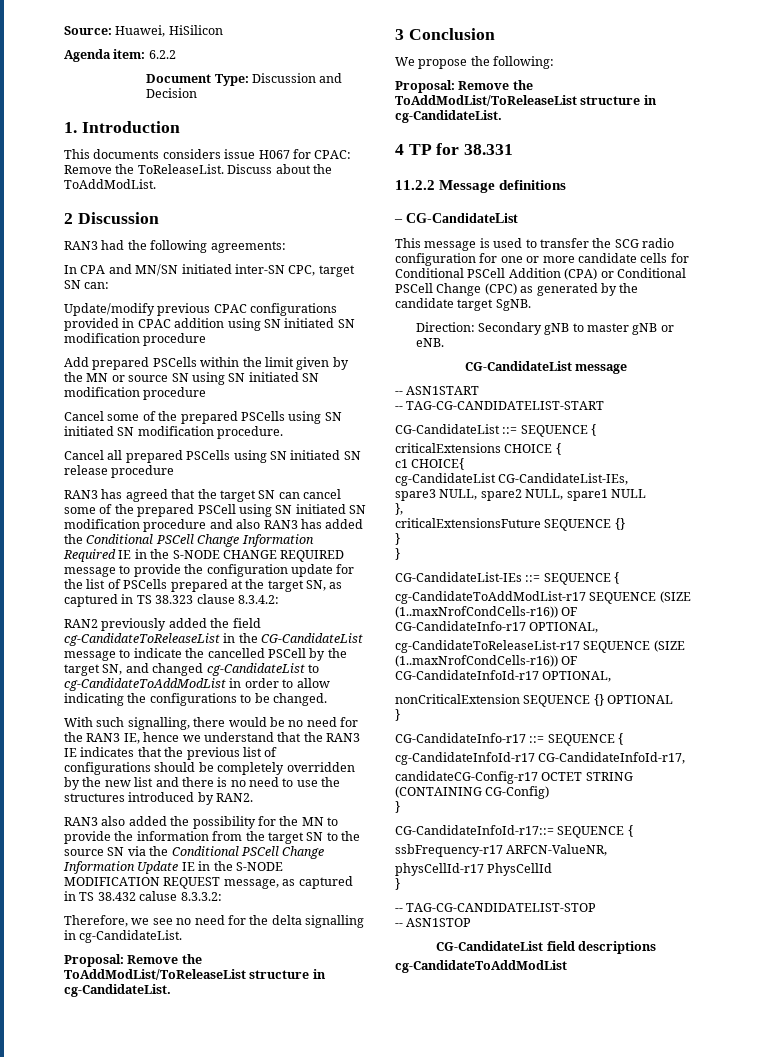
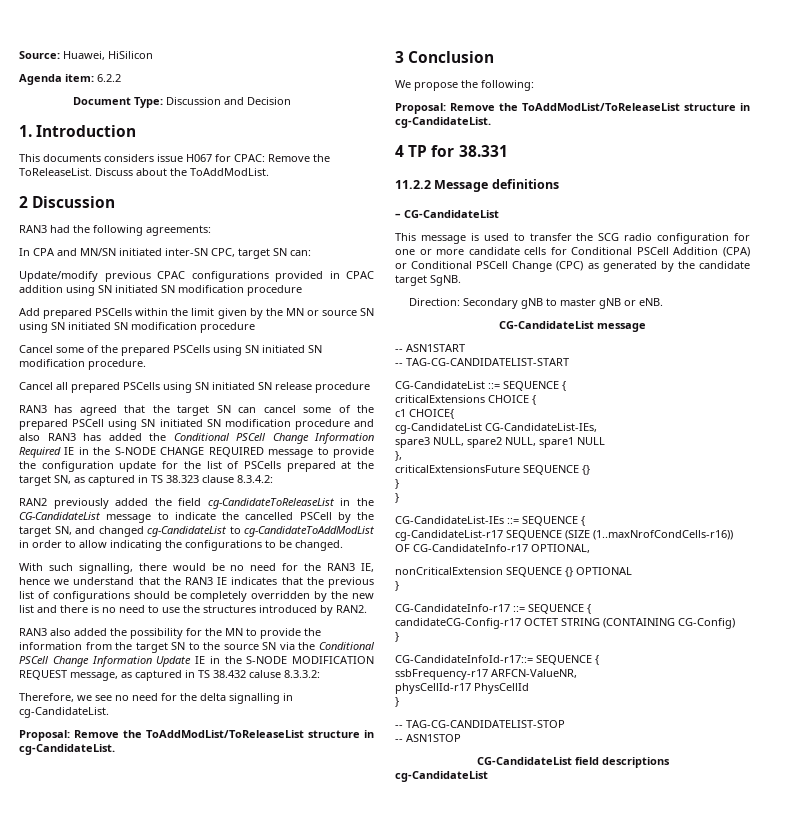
[395,591,586,604] cg-CandidateToAddModList-r17 -> [395,530,503,541] cg-CandidateList-r17
[395,640,685,653] [395,655,578,667] [395,670,612,682] // cg-CandidateToReleaseList-r17 SEQUENCE (SIZE (1..maxNrofCondCells-r16)) OF CG-CandidateInfoId-r17 OPTIONAL, -> (590, 548) none
[395,752,686,765] // cg-CandidateInfoId-r17 CG-CandidateInfoId-r17, -> (591, 609) none
[395,960,567,973] cg-CandidateToAddModList -> [395,771,488,782] cg-CandidateList

